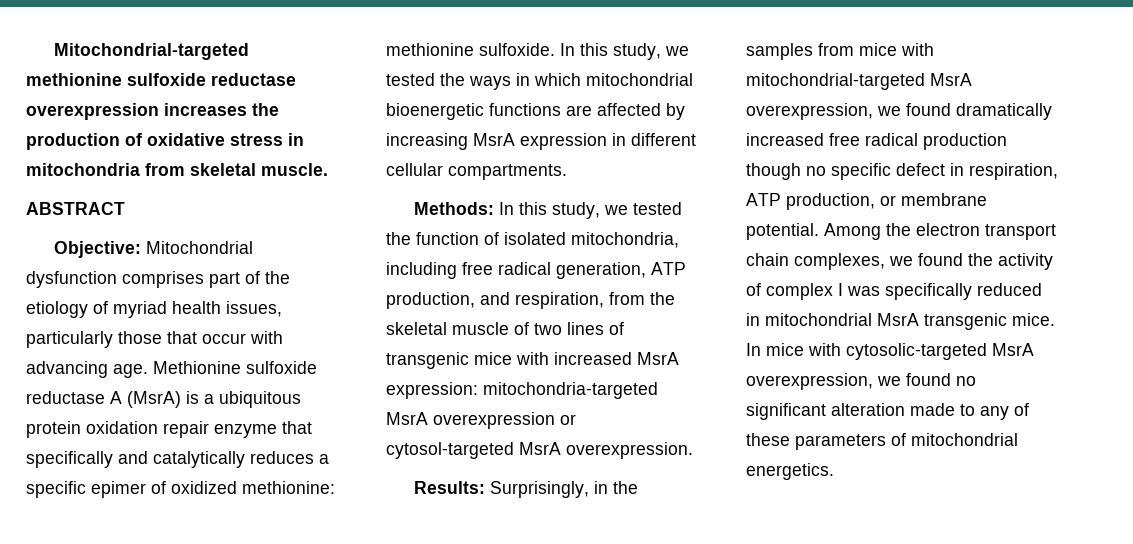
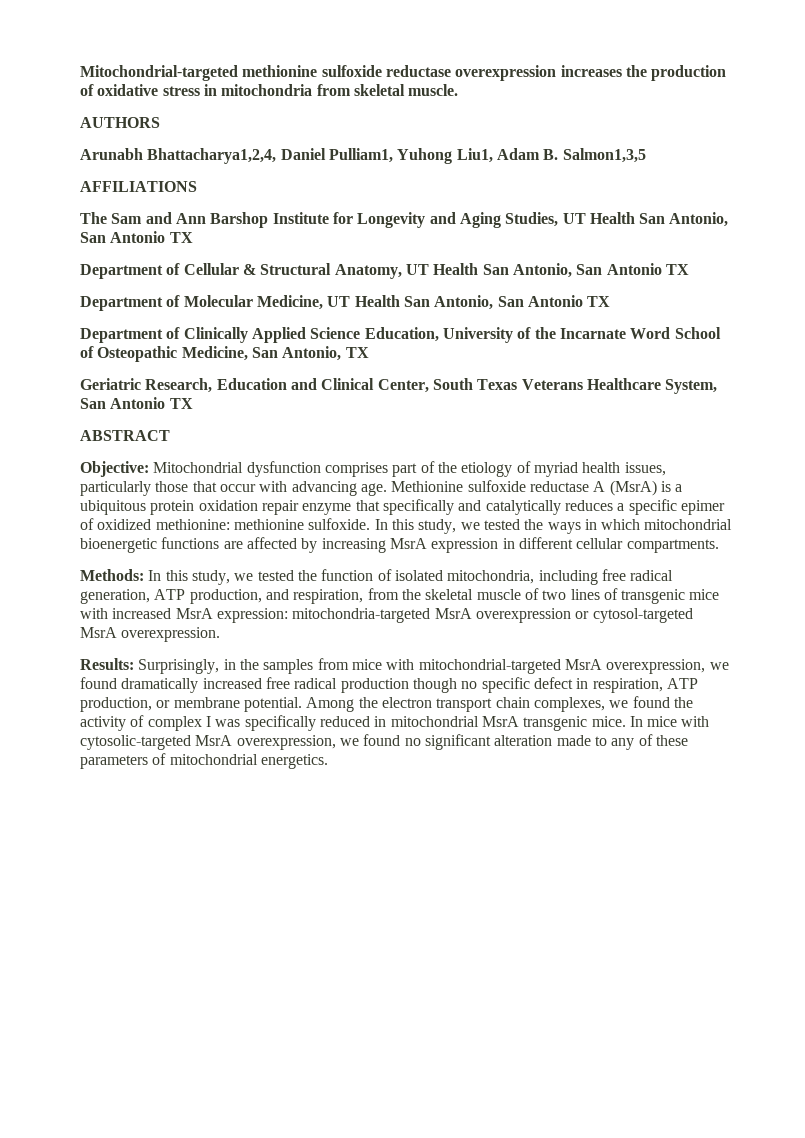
(328, 169) none -> [80,117,160,128] [80,148,646,164] [80,181,197,192] [80,212,729,228] [80,231,193,243] [80,263,689,279] [80,295,611,311] [80,327,721,343] [80,346,369,362] [80,378,718,394] [80,397,193,409] // AUTHORS // Arunabh Bhattacharya1,2,4, Daniel Pulliam1, Yuhong Liu1, Adam B. Salmon1,3,5 // AFFILIATIONS // The Sam and Ann Barshop Institute for Longevity and Aging Studies, UT Health San Antonio, San Antonio TX // Department of Cellular & Structural Anatomy, UT Health San Antonio, San Antonio TX // Department of Molecular Medicine, UT Health San Antonio, San Antonio TX // Department of Clinically Applied Science Education, University of the Incarnate Word School of Osteopathic Medicine, San Antonio, TX // Geriatric Research, Education and Clinical Center, South Texas Veterans Healthcare System, San Antonio TX

